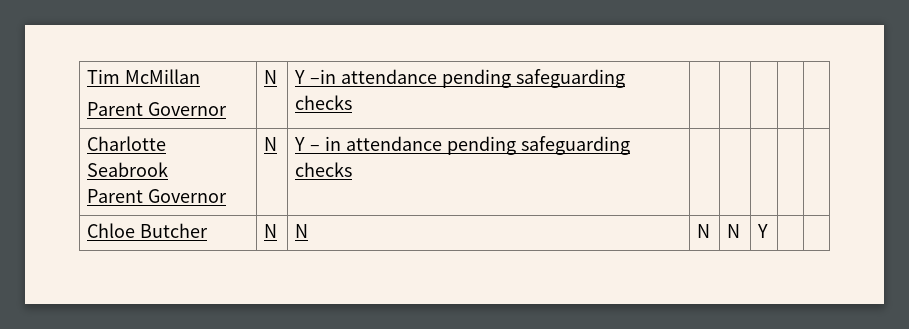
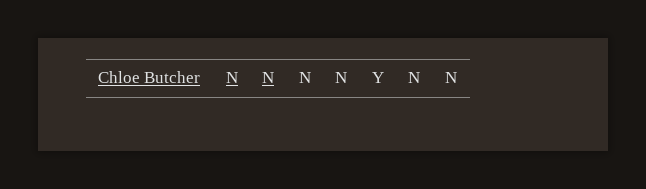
[87,69,201,84] [87,102,228,116] [264,70,278,84] [294,69,625,88] [295,95,353,110] [87,136,167,151] [87,162,169,177] [87,189,228,203] [264,137,278,151] [294,136,630,155] [295,162,353,177] Tim McMillan // Parent Governor | N | Y –in attendance pending safeguarding checks | | | | | // Charlotte Seabrook // Parent Governor | N | Y – in attendance pending safeguarding checks | | | | | // -> (97, 77) none
(769, 231) | -> [407,72,420,83] [444,72,457,83] N | N

